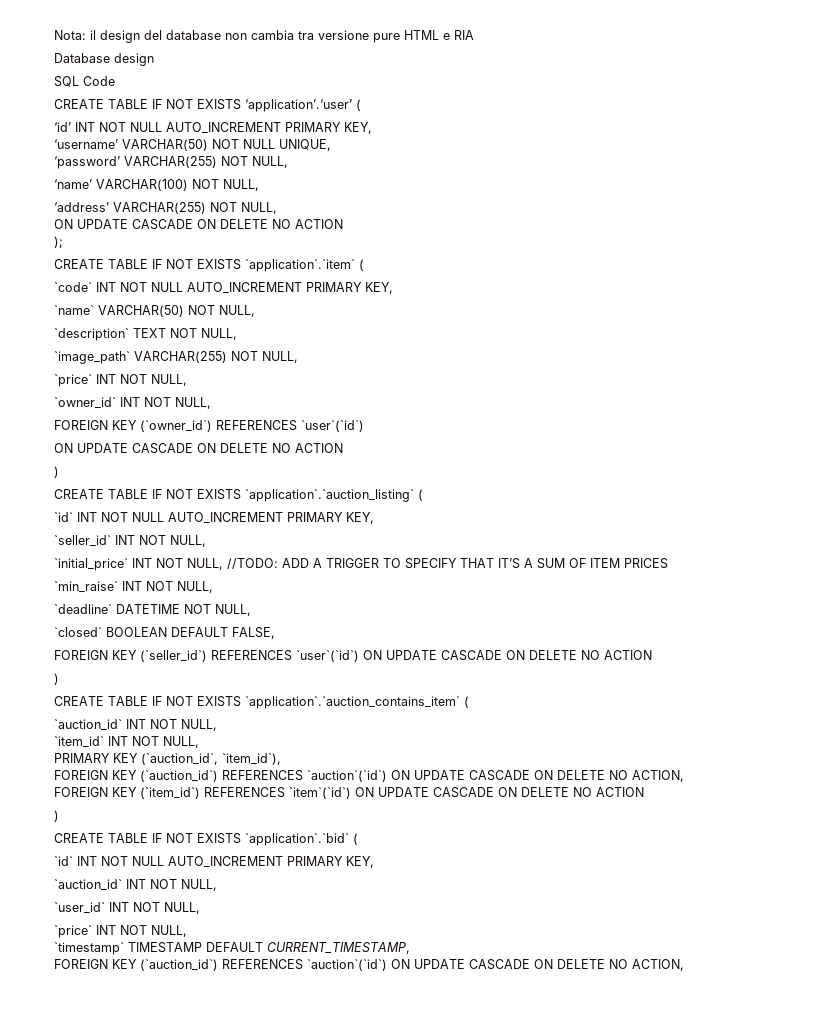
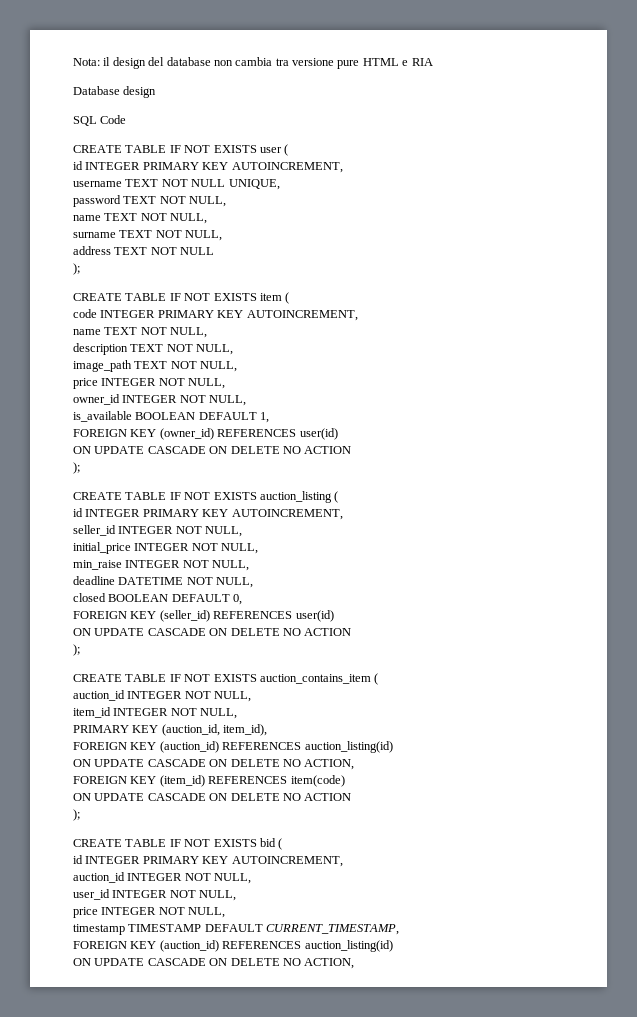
[245,99,361,112] [54,122,372,134] [54,139,208,151] ‘application’.‘user’ ( // ‘id’ INT NOT NULL AUTO_INCREMENT PRIMARY KEY, // ‘username’ VARCHAR(50) -> [259,144,289,156] [73,161,343,173] [73,179,159,187] user ( // id INTEGER PRIMARY KEY AUTOINCREMENT, // username TEXT
[54,156,288,169] [54,179,259,191] [54,202,277,214] ‘password’ VARCHAR(255) NOT NULL, // ‘name’ VARCHAR(100) NOT NULL, // ‘address’ VARCHAR(255) NOT NULL, -> [73,195,227,207] [73,213,208,224] [73,230,223,241] [73,246,215,255] [73,263,80,275] [73,292,290,304] [73,309,358,321] [73,327,208,338] [73,343,234,355] [73,360,238,372] [73,378,226,389] [73,394,247,406] [73,411,270,423] [73,428,338,440] password TEXT NOT NULL, // name TEXT NOT NULL, // surname TEXT NOT NULL, // address TEXT NOT NULL // ); // CREATE TABLE IF NOT EXISTS item ( // code INTEGER PRIMARY KEY AUTOINCREMENT, // name TEXT NOT NULL, // description TEXT NOT NULL, // image_path TEXT NOT NULL, // price INTEGER NOT NULL, // owner_id INTEGER NOT NULL, // is_available BOOLEAN DEFAULT 1, // FOREIGN KEY (owner_id) REFERENCES user(id)
[245,259,364,272] [54,282,393,294] [54,305,255,317] [54,328,237,341] [54,351,298,364] [54,374,187,387] [54,397,211,409] [54,420,364,432] [54,443,343,454] [54,466,59,478] [54,489,423,502] [54,512,374,524] [54,535,206,547] [54,558,668,571] [54,581,213,593] [54,604,251,616] [54,627,275,639] [54,650,652,662] [54,673,59,685] [54,696,469,709] [54,719,217,731] [54,736,128,748] `application`.`item` ( // `code` INT NOT NULL AUTO_INCREMENT PRIMARY KEY, // `name` VARCHAR(50) NOT NULL, // `description` TEXT NOT NULL, // `image_path` VARCHAR(255) NOT NULL, // `price` INT NOT NULL, // `owner_id` INT NOT NULL, // FOREIGN KEY (`owner_id`) REFERENCES `user`(`id`) // ON UPDATE CASCADE ON DELETE NO ACTION // ) // CREATE TABLE IF NOT EXISTS `application`.`auction_listing` ( // `id` INT NOT NULL AUTO_INCREMENT PRIMARY KEY, // `seller_id` INT NOT NULL, // `initial_price` INT NOT NULL, //TODO: ADD A TRIGGER TO SPECIFY THAT IT’S A SUM OF ITEM PRICES // `min_raise` INT NOT NULL, // `deadline` DATETIME NOT NULL, // `closed` BOOLEAN DEFAULT FALSE, // FOREIGN KEY (`seller_id`) REFERENCES `user`(`id`) ON UPDATE CASCADE ON DELETE NO ACTION // ) // CREATE TABLE IF NOT EXISTS `application`.`auction_contains_item` ( // `auction_id` INT NOT NULL, // `item_id` INT -> [259,491,339,503] [73,508,343,520] [73,525,243,537] [73,542,259,554] [73,560,250,571] [73,576,254,588] [73,593,243,605] [73,610,334,622] [73,628,352,636] [73,644,80,656] [73,673,379,685] [73,690,252,702] [73,707,169,718] auction_listing ( // id INTEGER PRIMARY KEY AUTOINCREMENT, // seller_id INTEGER NOT NULL, // initial_price INTEGER NOT NULL, // min_raise INTEGER NOT NULL, // deadline DATETIME NOT NULL, // closed BOOLEAN DEFAULT 0, // FOREIGN KEY (seller_id) REFERENCES user(id) // ON UPDATE CASCADE ON DELETE NO ACTION // ); // CREATE TABLE IF NOT EXISTS auction_contains_item ( // auction_id INTEGER NOT NULL, // item_id INTEGER
[141,753,281,765] [54,770,387,782] (`auction_id`, `item_id`), // FOREIGN KEY (`auction_id`) REFERENCES `auction`(`id`) -> [161,724,268,736] [73,741,393,753] (auction_id, item_id), // FOREIGN KEY (auction_id) REFERENCES auction_listing(id) //
[140,787,644,799] [54,810,59,822] [54,833,358,846] [54,856,374,868] [54,879,217,891] [54,902,200,914] [54,925,187,938] [54,942,124,955] (`item_id`) REFERENCES `item`(`id`) ON UPDATE CASCADE ON DELETE NO ACTION // ) // CREATE TABLE IF NOT EXISTS `application`.`bid` ( // `id` INT NOT NULL AUTO_INCREMENT PRIMARY KEY, // `auction_id` INT NOT NULL, // `user_id` INT NOT NULL, // `price` INT NOT NULL, // `timestamp` -> [159,775,345,787] [73,793,352,801] [73,809,80,821] [73,838,283,850] [73,855,343,867] [73,872,252,884] [73,889,237,901] [73,907,226,918] [73,924,125,935] (item_id) REFERENCES item(code) // ON UPDATE CASCADE ON DELETE NO ACTION // ); // CREATE TABLE IF NOT EXISTS bid ( // id INTEGER PRIMARY KEY AUTOINCREMENT, // auction_id INTEGER NOT NULL, // user_id INTEGER NOT NULL, // price INTEGER NOT NULL, // timestamp
[140,959,387,971] (`auction_id`) REFERENCES `auction`(`id`) -> [159,940,393,952] (auction_id) REFERENCES auction_listing(id) //

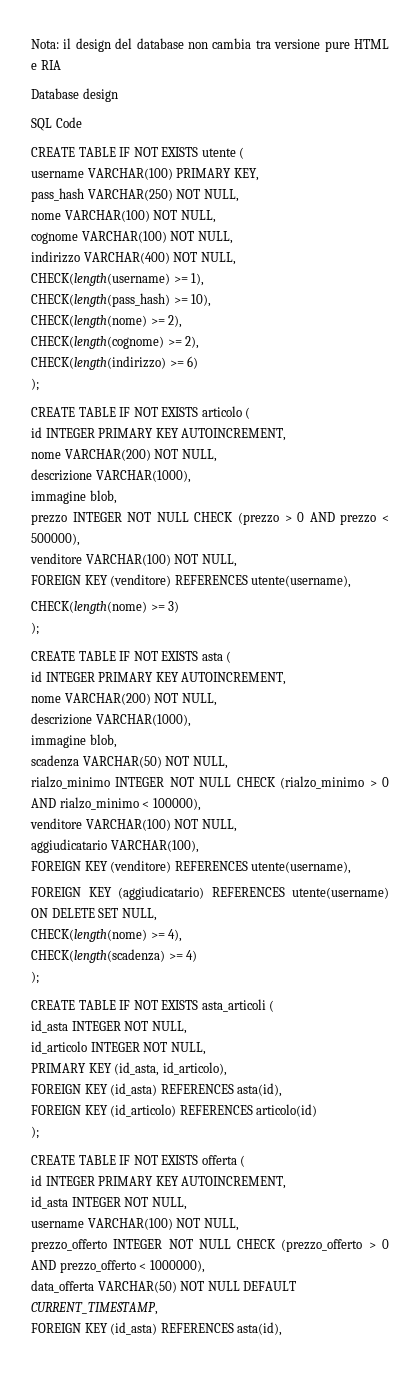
[259,144,289,156] [73,161,343,173] [73,179,280,190] [73,195,227,207] [73,213,208,224] [73,230,223,241] [73,246,215,255] [73,263,80,275] [73,292,290,304] [73,309,358,321] [73,327,208,338] [73,343,234,355] [73,360,238,372] [73,378,226,389] [73,394,247,406] [73,411,270,423] [73,428,338,440] [73,446,352,454] [73,462,80,474] [73,491,339,503] [73,508,343,520] [73,525,243,537] [73,542,259,554] [73,560,250,571] [73,576,254,588] [73,593,243,605] [73,610,334,622] [73,628,352,636] [73,644,80,656] [73,673,379,685] [73,690,252,702] [73,707,238,719] [73,724,268,736] [73,741,393,753] [73,759,355,770] [73,775,345,787] [73,793,352,801] [73,809,80,821] [73,838,283,850] [73,855,343,867] [73,872,252,884] [73,889,237,901] [73,907,226,918] [73,924,400,935] [73,940,393,952] [73,958,355,969] user ( // id INTEGER PRIMARY KEY AUTOINCREMENT, // username TEXT NOT NULL UNIQUE, // password TEXT NOT NULL, // name TEXT NOT NULL, // surname TEXT NOT NULL, // address TEXT NOT NULL // ); // CREATE TABLE IF NOT EXISTS item ( // code INTEGER PRIMARY KEY AUTOINCREMENT, // name TEXT NOT NULL, // description TEXT NOT NULL, // image_path TEXT NOT NULL, // price INTEGER NOT NULL, // owner_id INTEGER NOT NULL, // is_available BOOLEAN DEFAULT 1, // FOREIGN KEY (owner_id) REFERENCES user(id) // ON UPDATE CASCADE ON DELETE NO ACTION // ); // CREATE TABLE IF NOT EXISTS auction_listing ( // id INTEGER PRIMARY KEY AUTOINCREMENT, // seller_id INTEGER NOT NULL, // initial_price INTEGER NOT NULL, // min_raise INTEGER NOT NULL, // deadline DATETIME NOT NULL, // closed BOOLEAN DEFAULT 0, // FOREIGN KEY (seller_id) REFERENCES user(id) // ON UPDATE CASCADE ON DELETE NO ACTION // ); // CREATE TABLE IF NOT EXISTS auction_contains_item ( // auction_id INTEGER NOT NULL, // item_id INTEGER NOT NULL, // PRIMARY KEY (auction_id, item_id), // FOREIGN KEY (auction_id) REFERENCES auction_listing(id) // ON UPDATE CASCADE ON DELETE NO ACTION, // FOREIGN KEY (item_id) REFERENCES item(code) // ON UPDATE CASCADE ON DELETE NO ACTION // ); // CREATE TABLE IF NOT EXISTS bid ( // id INTEGER PRIMARY KEY AUTOINCREMENT, // auction_id INTEGER NOT NULL, // user_id INTEGER NOT NULL, // price INTEGER NOT NULL, // timestamp TIMESTAMP DEFAULT CURRENT_TIMESTAMP, // FOREIGN KEY (auction_id) REFERENCES auction_listing(id) // ON UPDATE CASCADE ON DELETE NO ACTION, -> [201,147,245,159] [31,168,259,181] [31,188,239,202] [31,210,216,223] [31,231,233,244] [31,251,236,265] [31,273,205,286] [31,293,212,307] [31,315,183,328] [31,336,200,349] [31,356,199,370] [31,378,39,391] [31,406,251,419] [31,427,287,441] [31,449,217,462] [31,469,191,483] [31,490,117,504] [31,512,390,525] [31,533,80,546] [30,553,237,567] [31,574,352,588] [31,601,180,614] [31,622,39,635] [31,651,232,663] [31,671,287,685] [31,693,217,706] [31,713,191,727] [31,734,117,748] [31,755,228,769] [31,776,389,789] [31,797,201,811] [30,818,237,832] [31,839,199,853] [31,860,352,874] [31,886,389,900] [31,908,157,921] [31,929,183,942] [31,949,198,963] [31,971,39,984] [31,999,275,1012] [31,1020,187,1034] [31,1041,206,1055] [31,1062,227,1076] [31,1083,283,1097] [31,1104,318,1117] [31,1126,39,1139] [31,1155,246,1167] [31,1175,287,1189] [31,1196,187,1210] [31,1218,239,1231] [31,1239,389,1252] [31,1260,205,1273] [31,1280,297,1293] [31,1302,158,1315] [31,1322,283,1336] utente ( // username VARCHAR(100) PRIMARY KEY, // pass_hash VARCHAR(250) NOT NULL, // nome VARCHAR(100) NOT NULL, // cognome VARCHAR(100) NOT NULL, // indirizzo VARCHAR(400) NOT NULL, // CHECK(length(username) >= 1), // CHECK(length(pass_hash) >= 10), // CHECK(length(nome) >= 2), // CHECK(length(cognome) >= 2), // CHECK(length(indirizzo) >= 6) // ); // CREATE TABLE IF NOT EXISTS articolo ( // id INTEGER PRIMARY KEY AUTOINCREMENT, // nome VARCHAR(200) NOT NULL, // descrizione VARCHAR(1000), // immagine blob, // prezzo INTEGER NOT NULL CHECK (prezzo > 0 AND prezzo < 500000), // venditore VARCHAR(100) NOT NULL, // FOREIGN KEY (venditore) REFERENCES utente(username), // CHECK(length(nome) >= 3) // ); // CREATE TABLE IF NOT EXISTS asta ( // id INTEGER PRIMARY KEY AUTOINCREMENT, // nome VARCHAR(200) NOT NULL, // descrizione VARCHAR(1000), // immagine blob, // scadenza VARCHAR(50) NOT NULL, // rialzo_minimo INTEGER NOT NULL CHECK (rialzo_minimo > 0 AND rialzo_minimo < 100000), // venditore VARCHAR(100) NOT NULL, // aggiudicatario VARCHAR(100), // FOREIGN KEY (venditore) REFERENCES utente(username), // FOREIGN KEY (aggiudicatario) REFERENCES utente(username) ON DELETE SET NULL, // CHECK(length(nome) >= 4), // CHECK(length(scadenza) >= 4) // ); // CREATE TABLE IF NOT EXISTS asta_articoli ( // id_asta INTEGER NOT NULL, // id_articolo INTEGER NOT NULL, // PRIMARY KEY (id_asta, id_articolo), // FOREIGN KEY (id_asta) REFERENCES asta(id), // FOREIGN KEY (id_articolo) REFERENCES articolo(id) // ); // CREATE TABLE IF NOT EXISTS offerta ( // id INTEGER PRIMARY KEY AUTOINCREMENT, // id_asta INTEGER NOT NULL, // username VARCHAR(100) NOT NULL, // prezzo_offerto INTEGER NOT NULL CHECK (prezzo_offerto > 0 AND prezzo_offerto < 1000000), // data_offerta VARCHAR(50) NOT NULL DEFAULT CURRENT_TIMESTAMP, // FOREIGN KEY (id_asta) REFERENCES asta(id),

